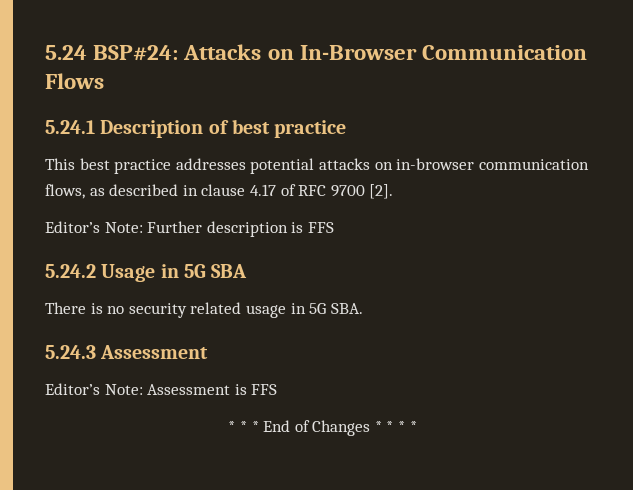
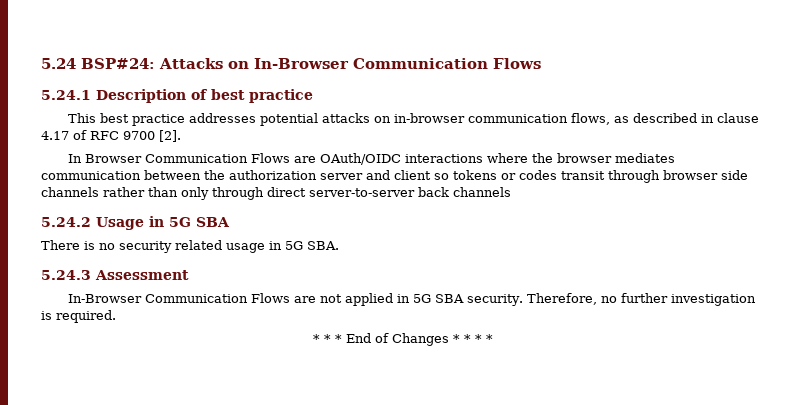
[45,221,334,237] Editor’s Note: Further description is FFS -> [67,153,675,165] [41,170,748,183] [41,187,511,200] In Browser Communication Flows are OAuth/OIDC interactions where the browser mediates communication between the authorization server and client so tokens or codes transit through browser side channels rather than only through direct server-to-server back channels
[45,383,278,395] Editor’s Note: Assessment is FFS -> [67,293,756,306] [41,310,116,323] In-Browser Communication Flows are not applied in 5G SBA security. Therefore, no further investigation is required.

